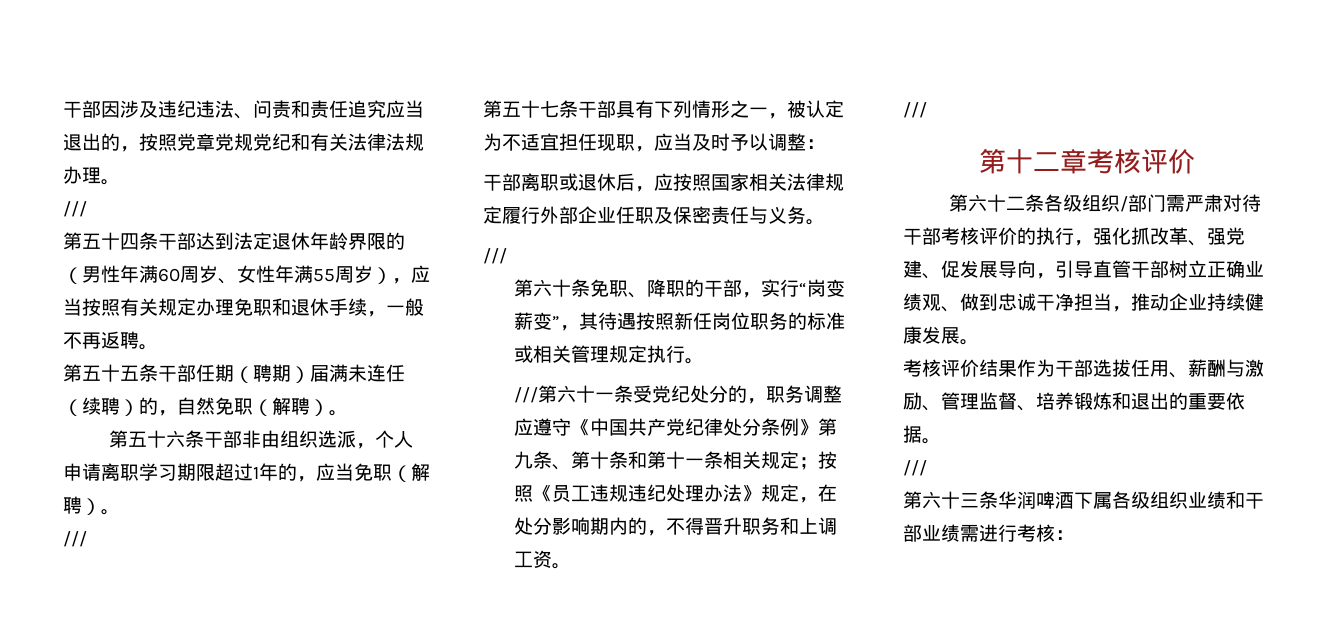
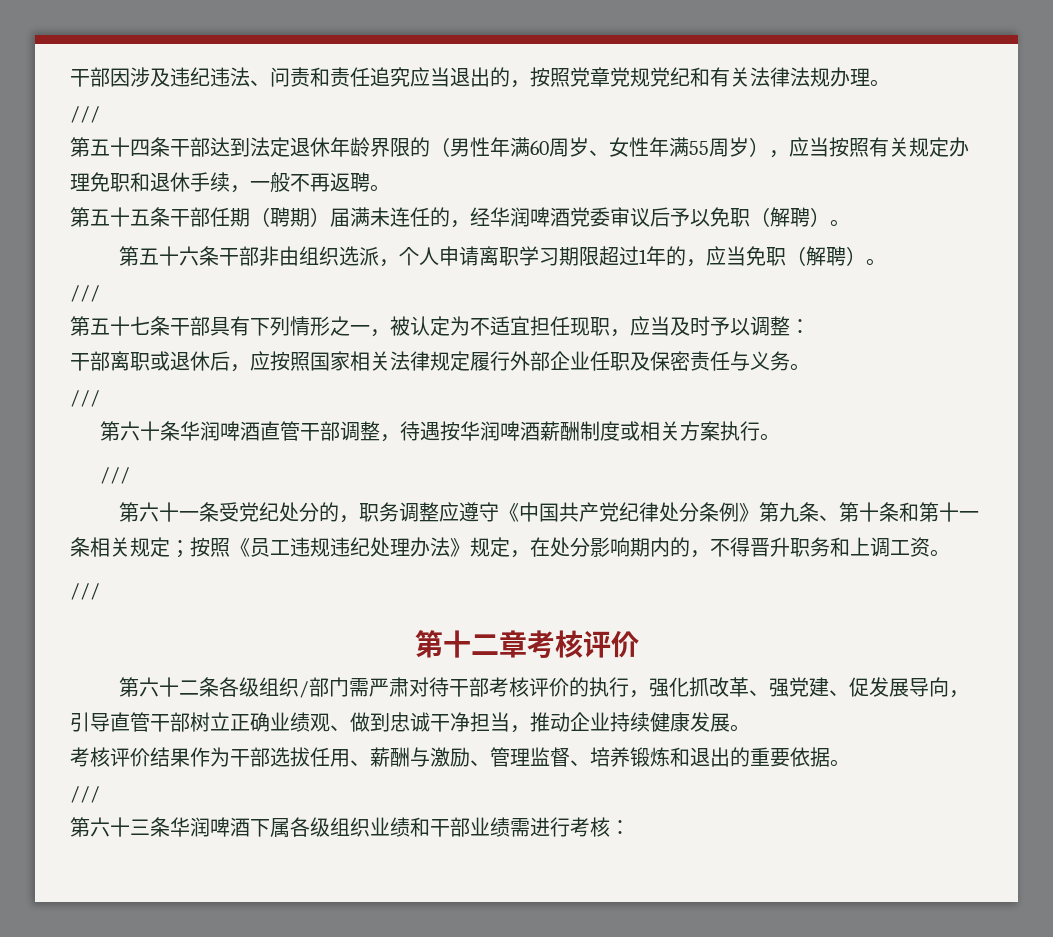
[63,397,215,416] （续聘）的，自然 -> [430,207,710,228] 的，经华润啤酒党委审议后予以
[589,279,845,298] [513,312,845,331] [513,345,647,363] 免职、降职的干部，实行“岗变薪变”，其待遇按照新任岗位职务的标准或相关管理规定 -> [180,421,721,442] 华润啤酒直管干部调整，待遇按华润啤酒薪酬制度或相关方案
(538, 395) none -> (131, 475) //

